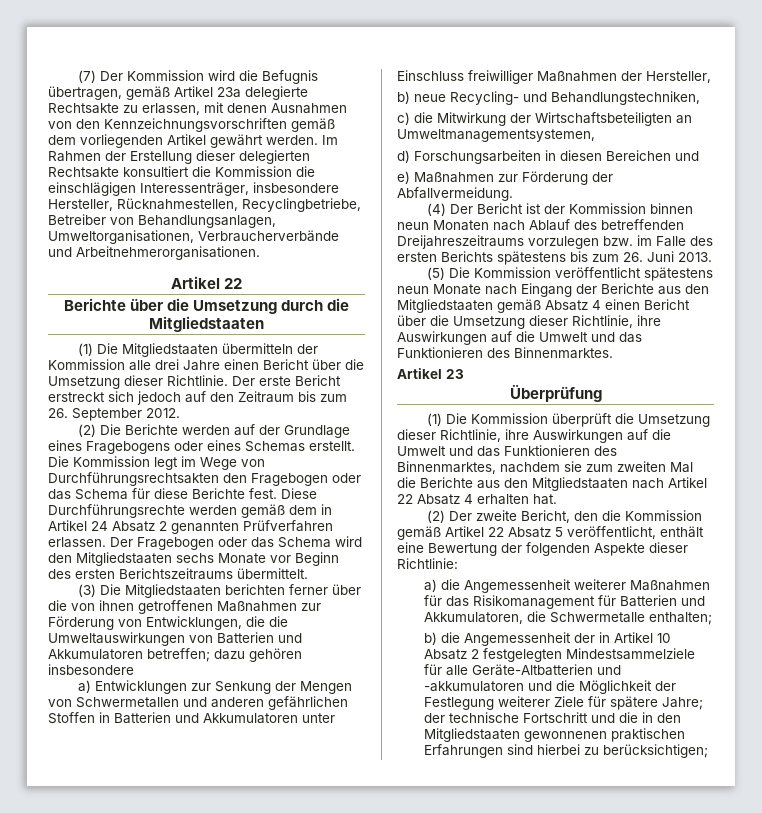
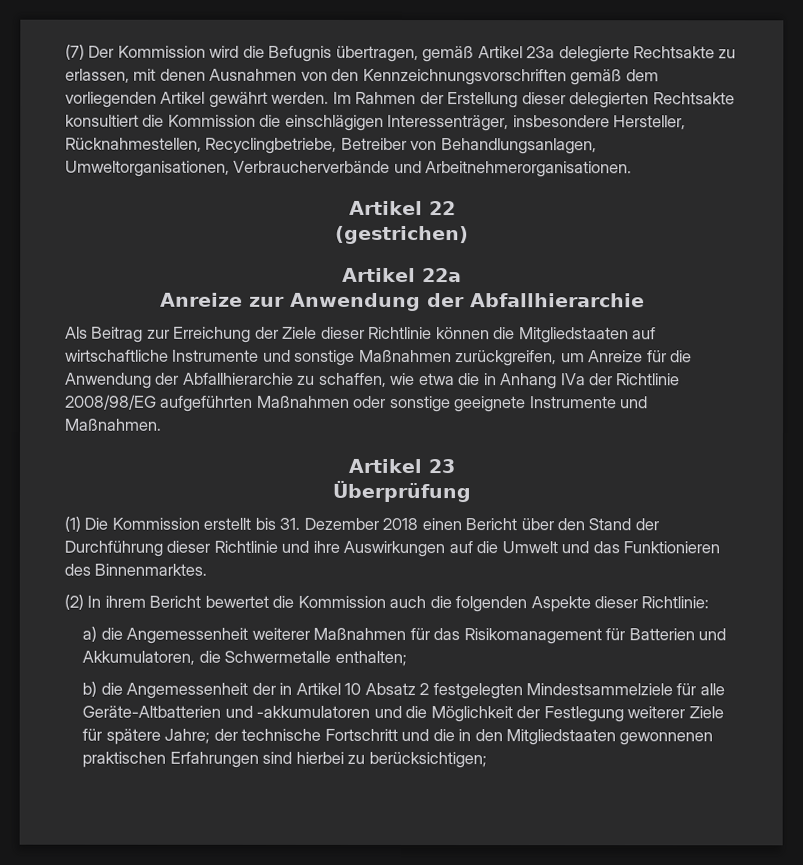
[63,298,350,314] [149,316,264,332] [77,343,318,357] [48,359,364,371] [48,375,341,389] [48,391,347,405] [48,408,180,421] [77,424,350,438] [48,440,355,454] [48,456,265,470] [48,472,361,486] [48,488,317,500] [48,504,332,518] [48,520,333,534] [48,536,362,550] [48,552,339,566] [48,568,308,580] [77,584,361,598] [48,600,321,614] [48,616,288,630] [48,632,302,646] [48,648,302,662] [48,664,134,675] [77,680,352,694] [48,696,348,710] [48,712,335,724] [397,70,711,84] [397,91,700,105] [397,112,692,126] [397,129,595,142] [397,150,699,164] [397,171,613,185] [397,187,513,201] [426,203,693,216] [397,219,684,231] [397,235,713,249] [397,251,712,265] [426,267,713,281] [397,283,709,297] [397,299,690,313] [397,315,633,329] Berichte über die Umsetzung durch die Mitgliedstaaten // (1) Die Mitgliedstaaten übermitteln der Kommission alle drei Jahre einen Bericht über die Umsetzung dieser Richtlinie. Der erste Bericht erstreckt sich jedoch auf den Zeitraum bis zum 26. September 2012. // (2) Die Berichte werden auf der Grundlage eines Fragebogens oder eines Schemas erstellt. Die Kommission legt im Wege von Durchführungsrechtsakten den Fragebogen oder das Schema für diese Berichte fest. Diese Durchführungsrechte werden gemäß dem in Artikel 24 Absatz 2 genannten Prüfverfahren erlassen. Der Fragebogen oder das Schema wird den Mitgliedstaaten sechs Monate vor Beginn des ersten Berichtszeitraums übermittelt. // (3) Die Mitgliedstaaten berichten ferner über die von ihnen getroffenen Maßnahmen zur Förderung von Entwicklungen, die die Umweltauswirkungen von Batterien und Akkumulatoren betreffen; dazu gehören insbesondere // a) Entwicklungen zur Senkung der Mengen von Schwermetallen und anderen gefährlichen Stoffen in Batterien und Akkumulatoren unter Einschluss freiwilliger Maßnahmen der Hersteller, // b) neue Recycling- und Behandlungstechniken, // c) die Mitwirkung der Wirtschaftsbeteiligten an Umweltmanagementsystemen, // d) Forschungsarbeiten in diesen Bereichen und // e) Maßnahmen zur Förderung der Abfallvermeidung. // (4) Der Bericht ist der Kommission binnen neun Monaten nach Ablauf des betreffenden Dreijahreszeitraums vorzulegen bzw. im Falle des ersten Berichts spätestens bis zum 26. Juni 2013. // (5) Die Kommission veröffentlicht spätestens neun Monate nach Eingang der Berichte aus den Mitgliedstaaten gemäß Absatz 4 einen Bericht über die Umsetzung dieser Richtlinie, -> [335,225,469,245] [342,267,462,283] [159,292,645,312] [65,326,657,344] [65,349,693,367] [65,372,681,390] [65,394,649,413] [65,418,162,431] [347,458,455,474] [331,480,471,503] [64,516,659,532] [64,540,310,557] (gestrichen) // Artikel 22a // Anreize zur Anwendung der Abfallhierarchie // Als Beitrag zur Erreichung der Ziele dieser Richtlinie können die Mitgliedstaaten auf wirtschaftliche Instrumente und sonstige Maßnahmen zurückgreifen, um Anreize für die Anwendung der Abfallhierarchie zu schaffen, wie etwa die in Anhang IVa der Richtlinie 2008/98/EG aufgeführten Maßnahmen oder sonstige geeignete Instrumente und Maßnahmen. // Artikel 23 // Überprüfung // (1) Die Kommission erstellt bis 31. Dezember 2018 einen Bericht über den Stand der Durchführung dieser Richtlinie und
[397,368,464,379] [509,384,602,402] [426,413,710,427] [397,429,671,443] [397,445,617,457] [397,461,693,474] [397,477,707,491] [397,494,557,505] [426,510,702,523] [397,526,704,540] [397,542,522,556] Artikel 23 // Überprüfung // (1) Die Kommission überprüft die Umsetzung dieser Richtlinie, ihre Auswirkungen auf die Umwelt und das Funktionieren des Binnenmarktes, nachdem sie zum zweiten Mal die Berichte aus den Mitgliedstaaten nach Artikel 22 Absatz 4 erhalten hat. // (2) Der zweite Bericht, den die Kommission gemäß Artikel 22 Absatz 5 veröffentlicht, enthält eine Bewertung der -> [64,594,452,610] (2) In ihrem Bericht bewertet die Kommission auch die

